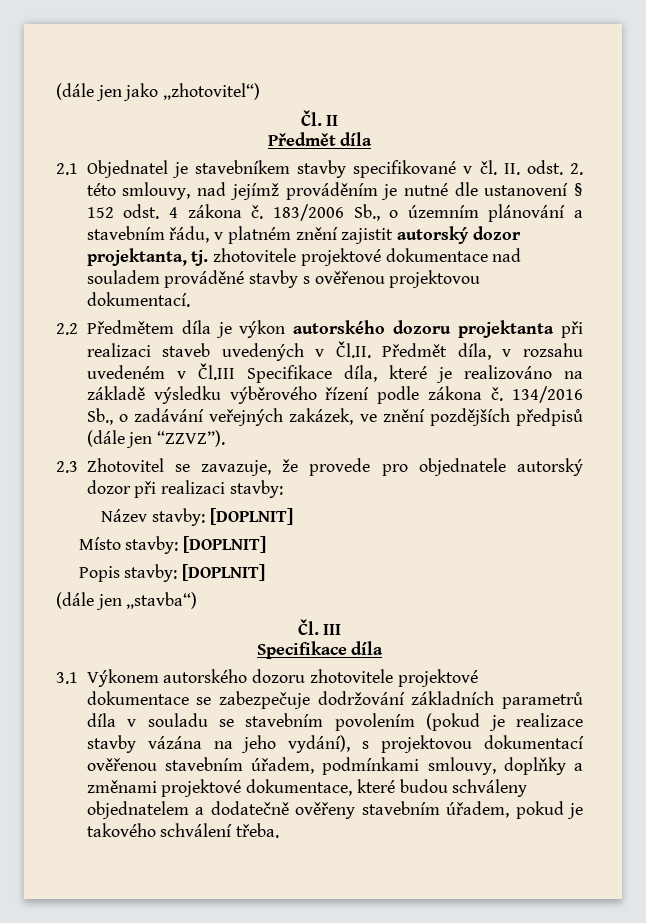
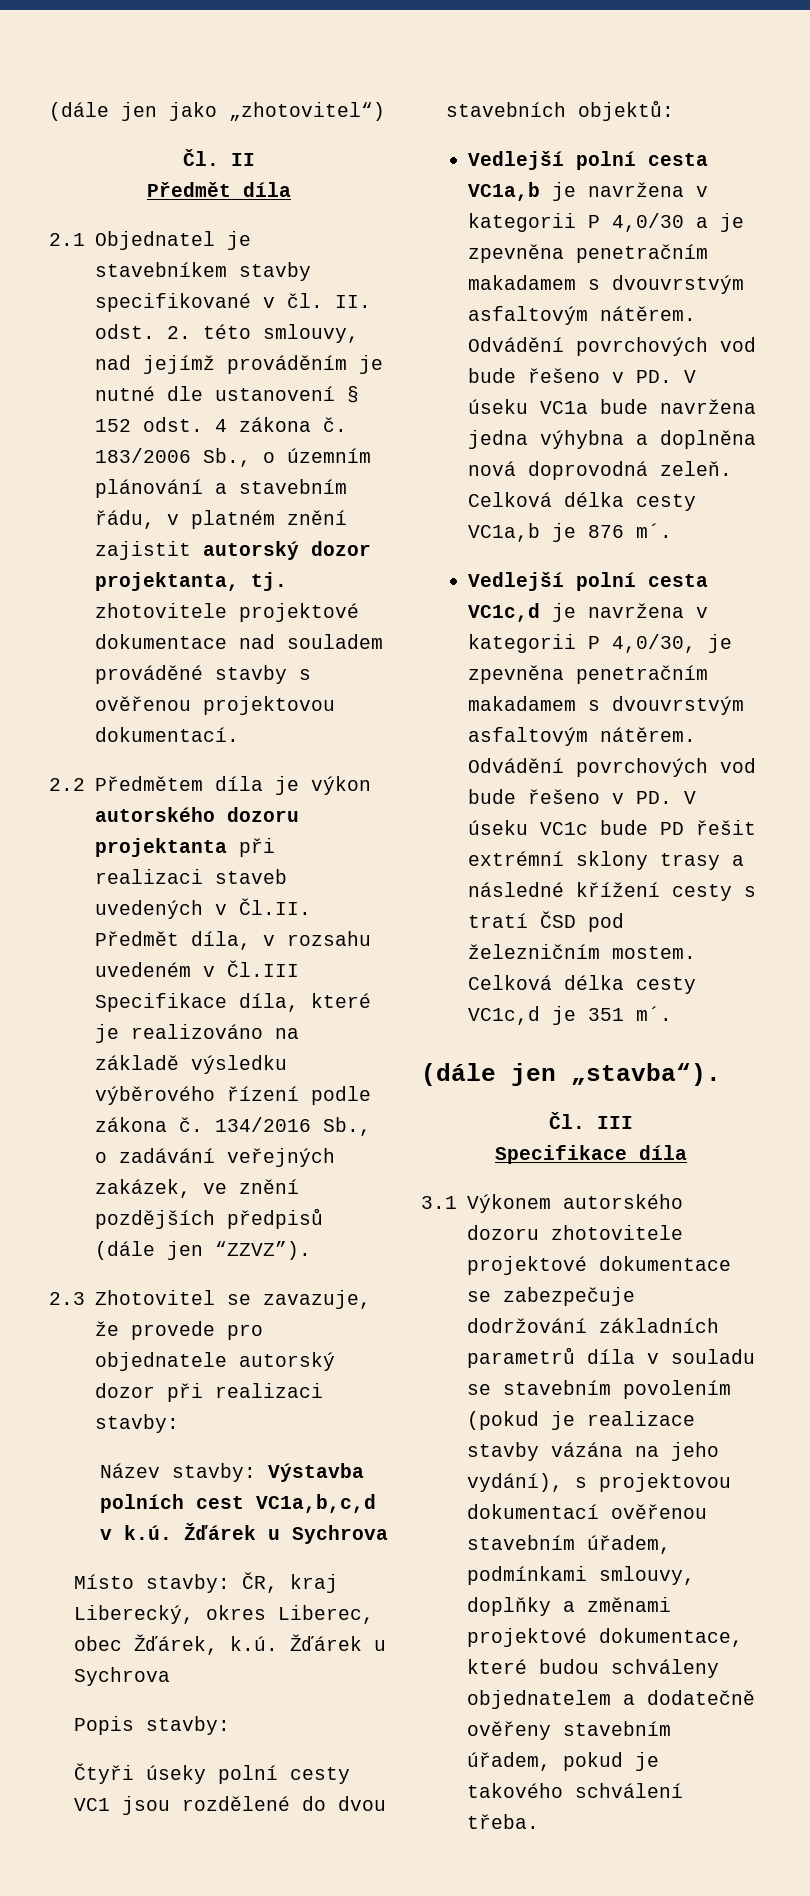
[209,508,293,525] [78,536,267,554] [78,564,266,582] [56,592,198,610] [DOPLNIT] // Místo stavby: [DOPLNIT] // Popis stavby: [DOPLNIT] // (dále jen „stavba“) -> [267,1463,364,1482] [99,1494,376,1513] [99,1523,388,1544] [74,1572,339,1593] [74,1605,375,1624] [74,1634,387,1655] [74,1667,171,1686] [74,1716,231,1735] [74,1763,351,1784] [74,1796,387,1815] [446,100,675,121] [467,151,708,170] [467,182,708,201] [467,213,744,232] [467,244,708,263] [467,275,744,294] [467,306,696,325] [467,337,756,356] [467,368,696,383] [467,399,756,414] [467,430,756,449] [467,461,732,480] [467,492,696,511] [467,523,672,542] [467,572,708,591] [467,603,708,622] [467,634,732,653] [467,665,708,684] [467,696,744,715] [467,727,696,746] [467,758,756,777] [467,789,696,804] [467,820,756,835] [467,851,744,870] [467,882,756,901] [467,911,624,932] [467,944,696,959] [467,975,696,994] [467,1006,672,1025] [421,1063,721,1086] Výstavba polních cest VC1a,b,c,d v k.ú. Žďárek u Sychrova // Místo stavby: ČR, kraj Liberecký, okres Liberec, obec Žďárek, k.ú. Žďárek u Sychrova // Popis stavby: // Čtyři úseky polní cesty VC1 jsou rozdělené do dvou stavebních objektů: // Vedlejší polní cesta VC1a,b je navržena v kategorii P 4,0/30 a je zpevněna penetračním makadamem s dvouvrstvým asfaltovým nátěrem. Odvádění povrchových vod bude řešeno v PD. V úseku VC1a bude navržena jedna výhybna a doplněna nová doprovodná zeleň. Celková délka cesty VC1a,b je 876 m´. // Vedlejší polní cesta VC1c,d je navržena v kategorii P 4,0/30, je zpevněna penetračním makadamem s dvouvrstvým asfaltovým nátěrem. Odvádění povrchových vod bude řešeno v PD. V úseku VC1c bude PD řešit extrémní sklony trasy a následné křížení cesty s tratí ČSD pod železničním mostem. Celková délka cesty VC1c,d je 351 m´. // (dále jen „stavba“).

